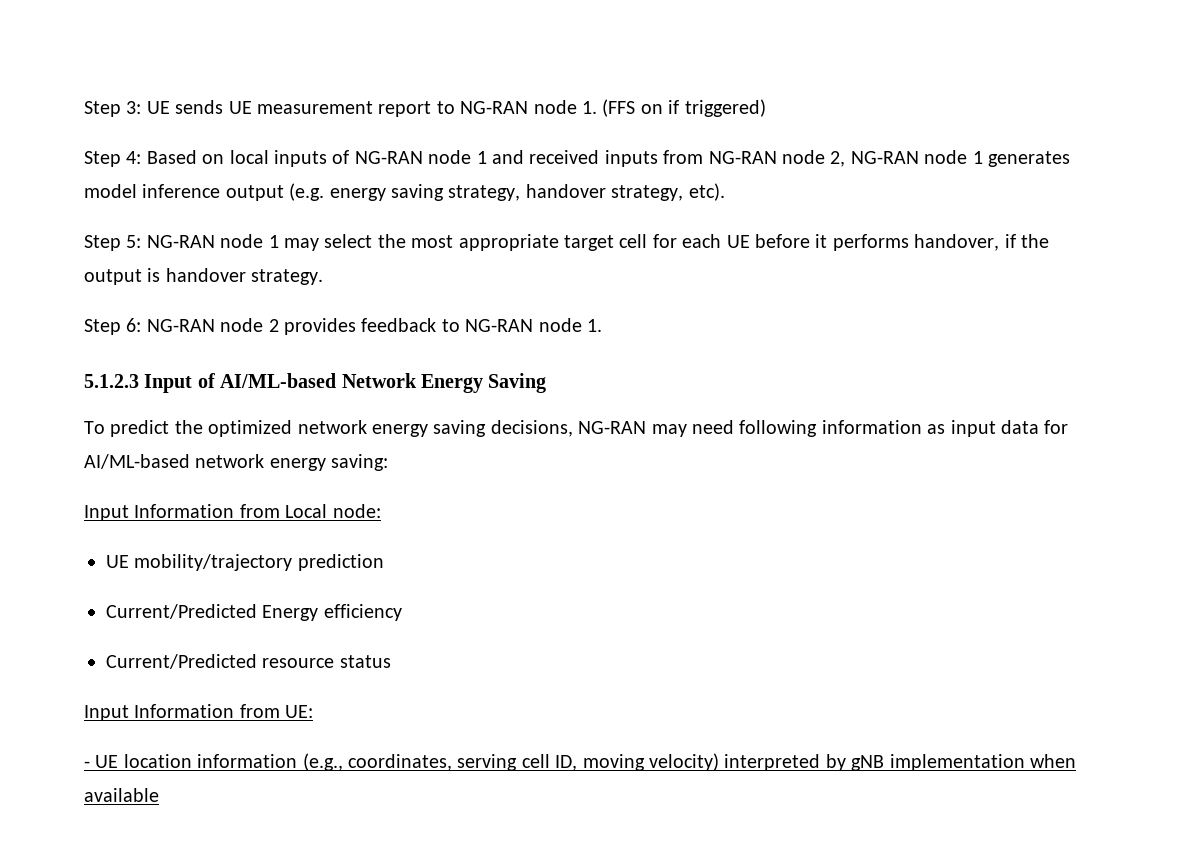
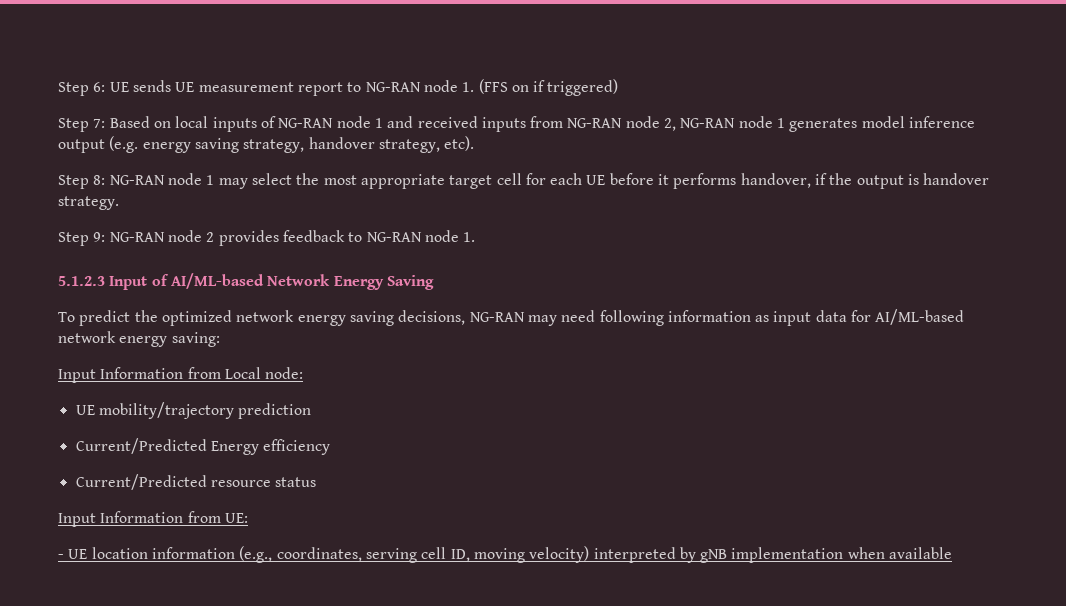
[84,101,142,117] Step 3: -> [58,82,106,96] Step 6:
[126,151,142,164] 4: -> [93,119,106,128] 7:
[126,235,142,248] 5: -> [93,175,106,185] 8:
[126,318,142,332] 6: -> [93,232,106,242] 9:

